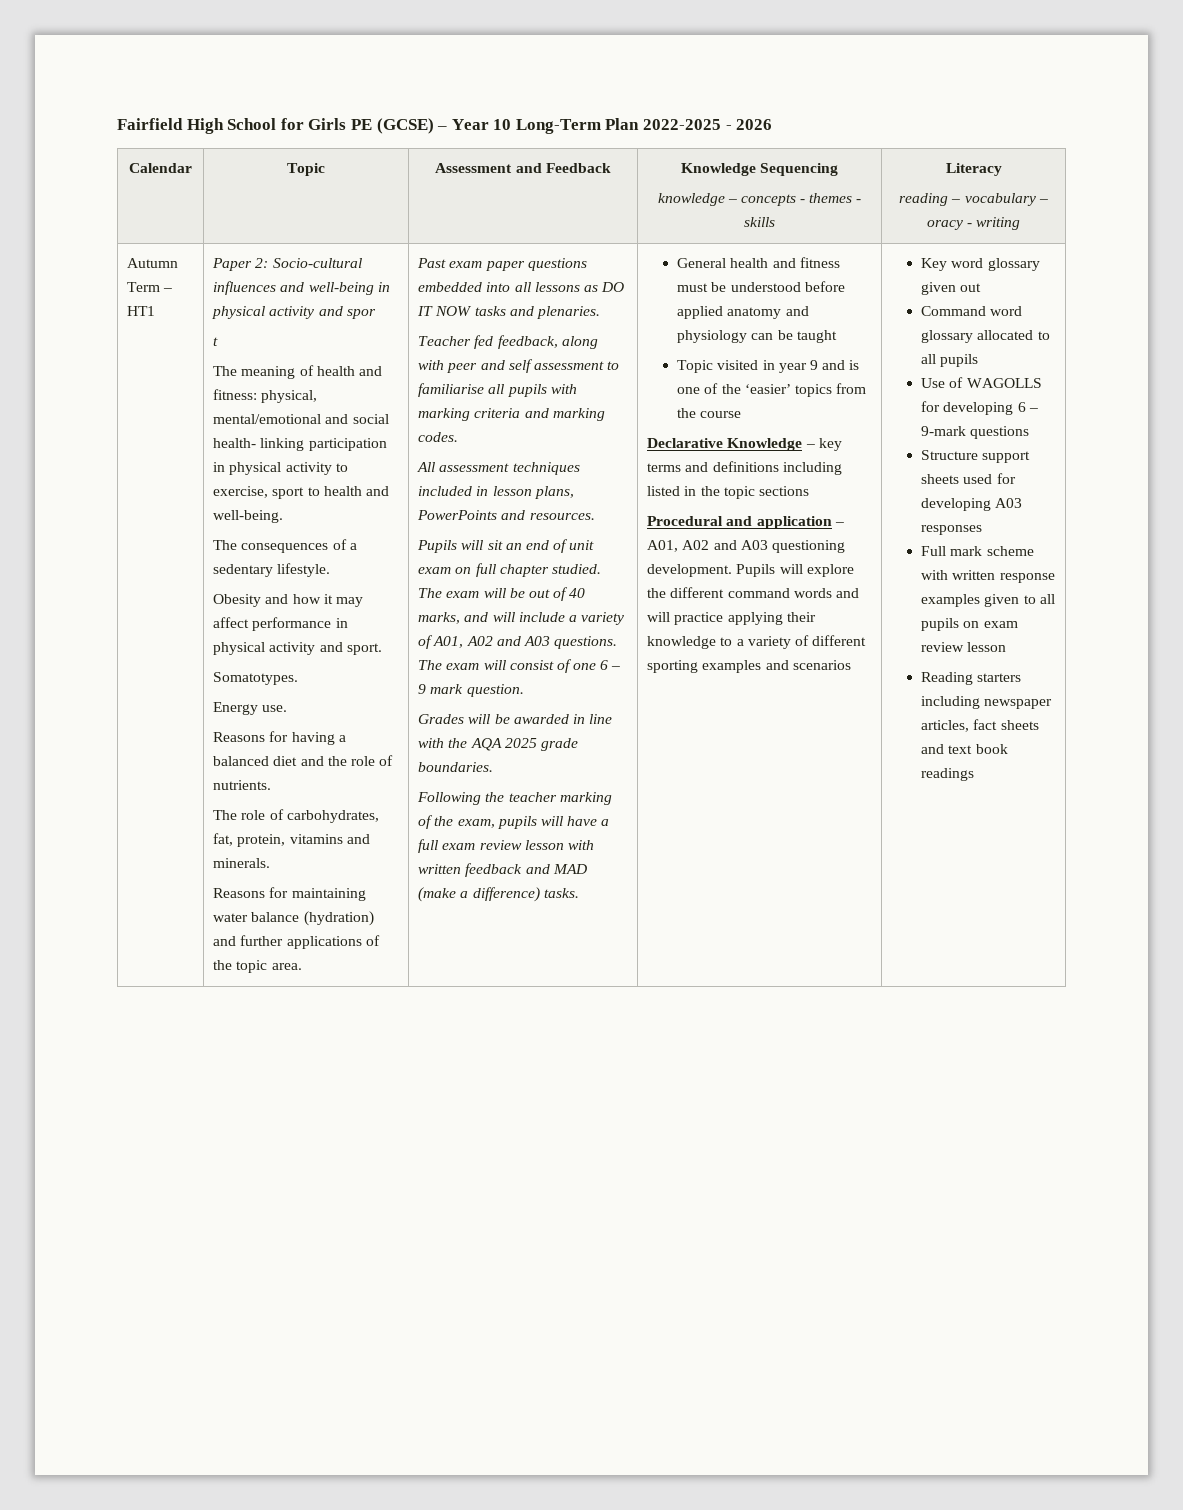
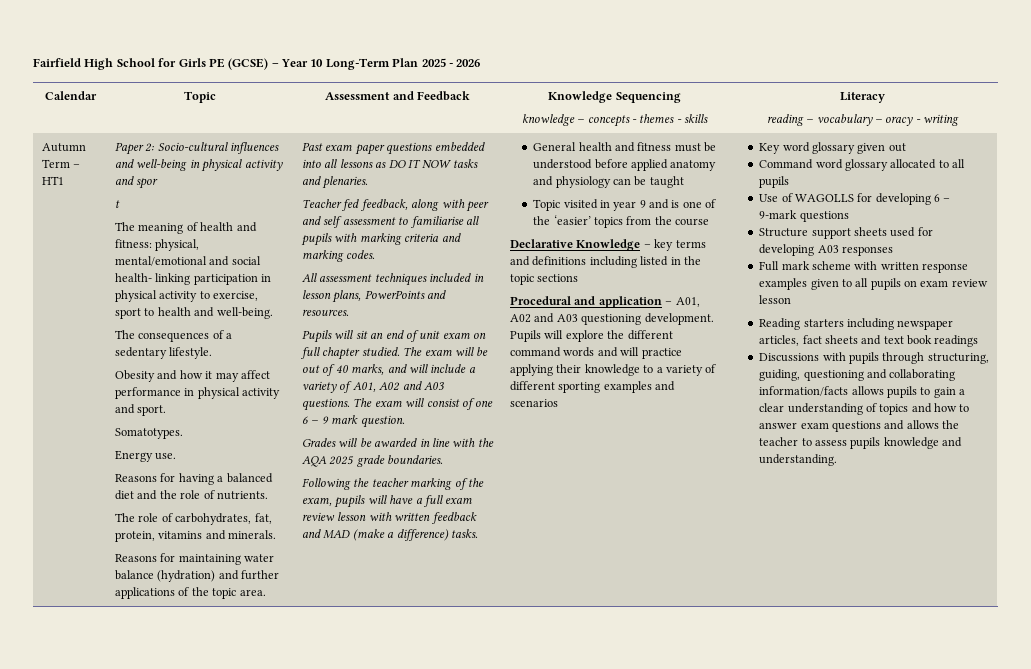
[643,119,722,130] 2022-2025 -> [421,58,446,67] 2025
(975, 774) none -> [759,352,989,364] [759,369,956,381] [759,386,966,398] [759,403,970,415] [759,420,960,432] [759,437,963,449] [759,454,838,466] // Discussions with pupils through structuring, guiding, questioning and collaborating information/facts allows pupils to gain a clear understanding of topics and how to answer exam questions and allows the teacher to assess pupils knowledge and understanding.

